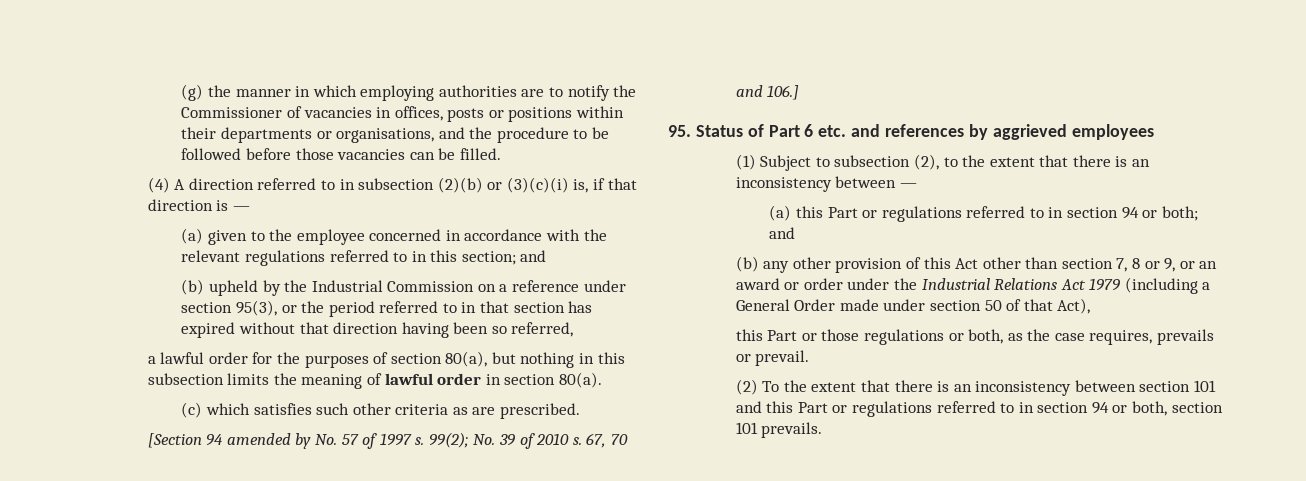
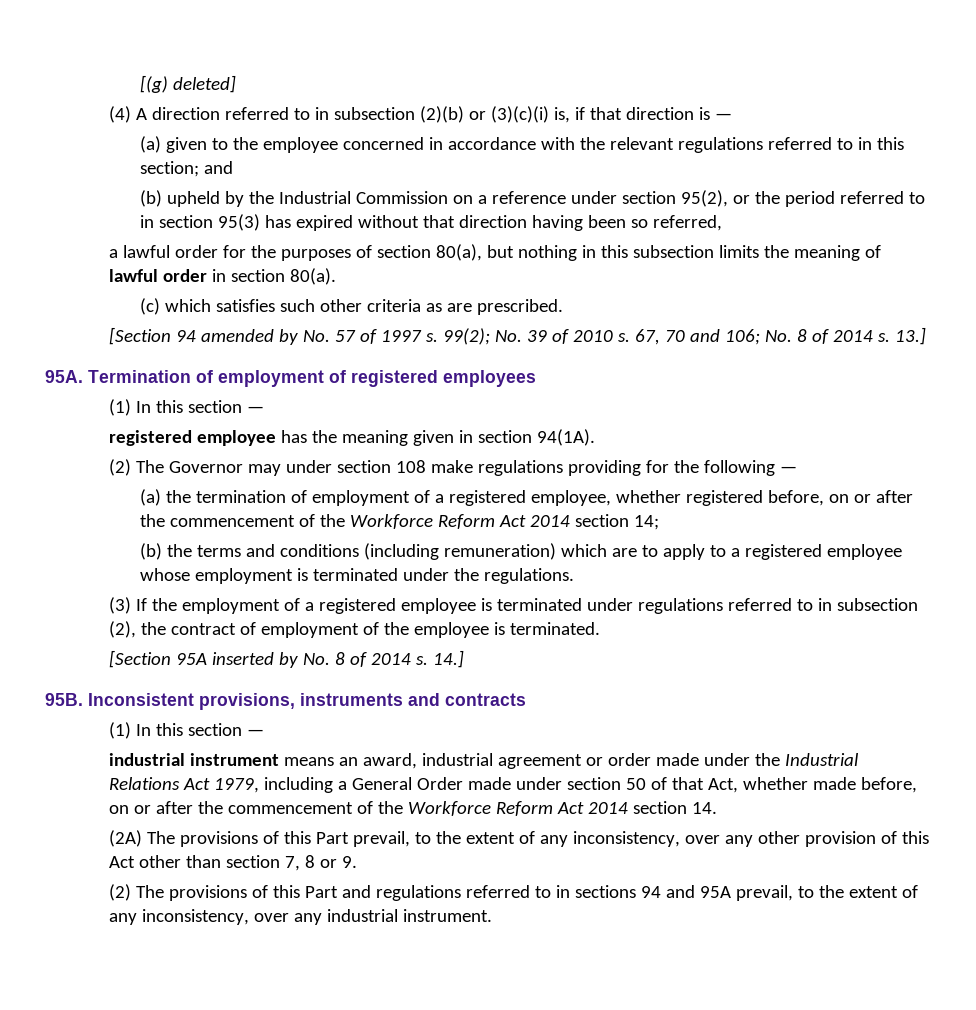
[181,84,637,101] [181,106,625,122] [181,127,610,143] [181,148,501,160] (g) the manner in which employing authorities are to notify the Commissioner of vacancies in offices, posts or positions within their departments or organisations, and the procedure to be followed before those vacancies can be filled. -> [140,75,237,93] [(g) deleted]
[235,300,277,316] 95(3), -> [681,190,729,207] 95(2),
[480,301,565,313] that section -> [159,214,261,231] section 95(3)
[767,85,800,100] [668,124,1154,140] [735,154,1151,171] [735,176,917,192] [769,205,1198,222] [769,227,796,239] [735,256,759,272] 106.] // 95. Status of Part 6 etc. and references by aggrieved employees // (1) Subject to subsection (2), to the extent that there is an inconsistency between — // (a) this Part or regulations referred to in section 94 or both; and // (b) -> [724,327,926,345] [45,370,536,387] [108,399,264,416] [108,429,595,446] [108,459,797,476] [140,489,914,506] [140,514,660,530] [140,543,903,560] [140,568,575,584] [108,597,918,614] [108,621,600,638] [108,650,464,668] [45,693,526,710] [108,722,264,739] [108,753,859,769] [108,777,917,793] [108,801,717,816] [108,830,720,847] 106; No. 8 of 2014 s. 13.] // 95A. Termination of employment of registered employees // (1) In this section — // registered employee has the meaning given in section 94(1A). // (2) The Governor may under section 108 make regulations providing for the following — // (a) the termination of employment of a registered employee, whether registered before, on or after the commencement of the Workforce Reform Act 2014 section 14; // (b) the terms and conditions (including remuneration) which are to apply to a registered employee whose employment is terminated under the regulations. // (3) If the employment of a registered employee is terminated under regulations referred to in subsection (2), the contract of employment of the employee is terminated. // [Section 95A inserted by No. 8 of 2014 s. 14.] // 95B. Inconsistent provisions, instruments and contracts // (1) In this section — // industrial instrument means an award, industrial agreement or order made under the Industrial Relations Act 1979, including a General Order made under section 50 of that Act, whether made before, on or after the commencement of the Workforce Reform Act 2014 section 14. // (2A) The provisions of this Part prevail, to the extent of any inconsistency, over
[1164,258,1218,272] [735,277,1211,294] [735,298,1091,314] [735,329,1215,345] [735,350,810,366] [735,379,1217,396] [735,401,1223,417] [735,422,823,438] 9, or an award or order under the Industrial Relations Act 1979 (including a General Order made under section 50 of that Act), // this Part or those regulations or both, as the case requires, prevails or prevail. // (2) To the extent that there is an inconsistency between section 101 and this Part or regulations referred to in section 94 or both, section 101 prevails. -> [341,856,357,868] [108,884,918,901] [108,909,492,925] 9. // (2) The provisions of this Part and regulations referred to in sections 94 and 95A prevail, to the extent of any inconsistency, over any industrial instrument.

